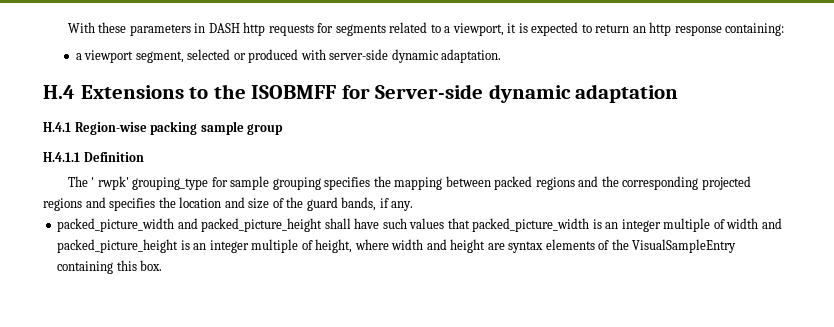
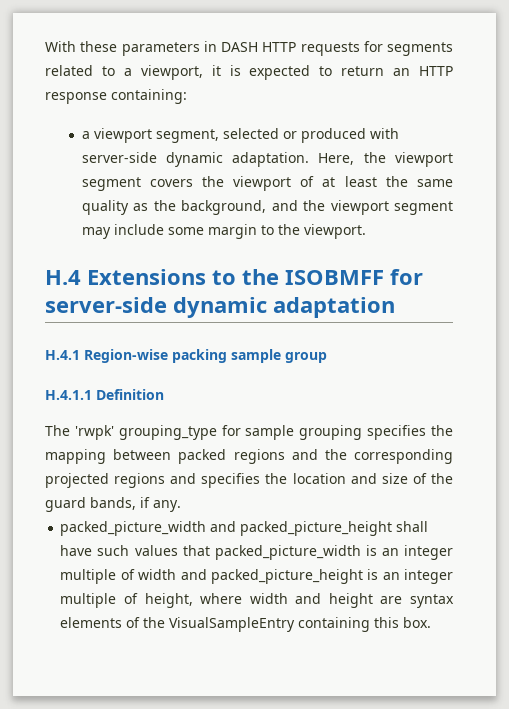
[243,22,266,36] http -> [262,42,297,52] HTTP
[649,22,672,36] http -> [418,66,453,76] HTTP
(502, 56) none -> [318,152,453,167] [81,176,453,191] [81,200,453,215] [81,224,366,239] Here, the viewport segment covers the viewport of at least the same quality as the background, and the viewport segment may include some margin to the viewport.
[375,84,484,99] Server-side -> [45,297,167,313] server-side
[91,176,129,190] ' rwpk' -> [74,425,114,440] 'rwpk'

